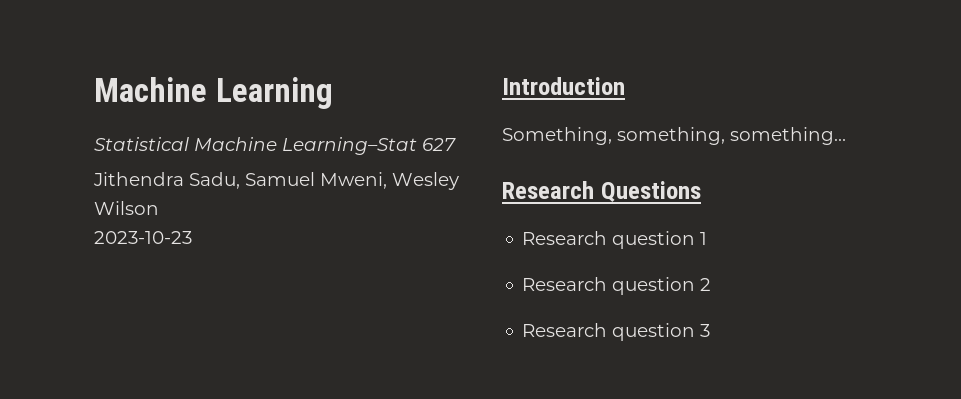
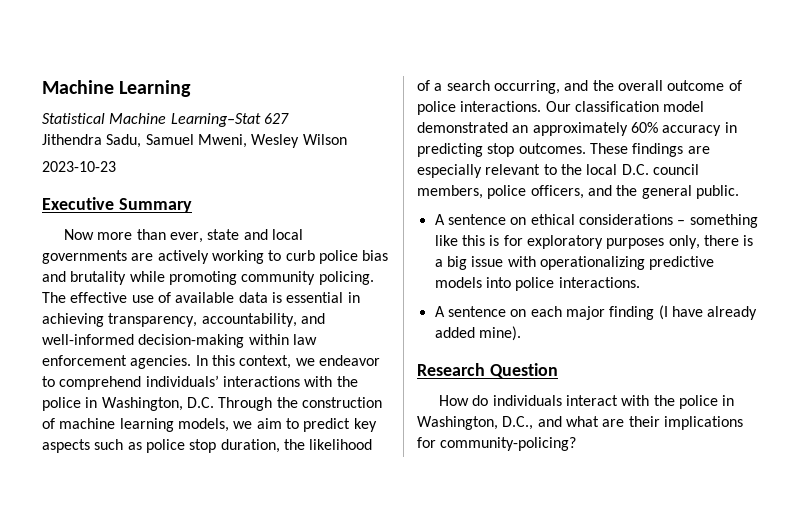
[502,77,625,95] [502,127,846,145] [502,181,701,202] [522,231,708,249] [522,277,712,295] [522,323,711,341] Introduction // Something, something, something… // Research Questions // Research question 1 // Research question 2 // Research question 3 -> [42,197,192,213] [64,229,303,243] [42,250,389,264] [42,271,374,285] [42,292,360,303] [42,313,325,327] [42,334,317,348] [42,355,380,369] [42,375,358,390] [42,397,382,411] [42,418,377,432] [42,439,373,453] [417,80,742,94] [417,101,705,115] [417,122,737,136] [417,143,710,157] [417,164,699,178] [417,185,739,199] [434,214,758,228] [434,235,754,249] [434,256,715,270] [434,277,640,291] [434,305,758,320] [434,326,521,341] [417,363,558,378] [439,395,735,409] [417,416,743,430] [417,437,577,451] Executive Summary // Now more than ever, state and local governments are actively working to curb police bias and brutality while promoting community policing. The effective use of available data is essential in achieving transparency, accountability, and well-informed decision-making within law enforcement agencies. In this context, we endeavor to comprehend individuals’ interactions with the police in Washington, D.C. Through the construction of machine learning models, we aim to predict key aspects such as police stop duration, the likelihood of a search occurring, and the overall outcome of police interactions. Our classification model demonstrated an approximately 60% accuracy in predicting stop outcomes. These findings are especially relevant to the local D.C. council members, police officers, and the general public. // A sentence on ethical considerations – something like this is for exploratory purposes only, there is a big issue with operationalizing predictive models into police interactions. // A sentence on each major finding (I have already added mine). // Research Question // How do individuals interact with the police in Washington, D.C., and what are their implications for community-policing?

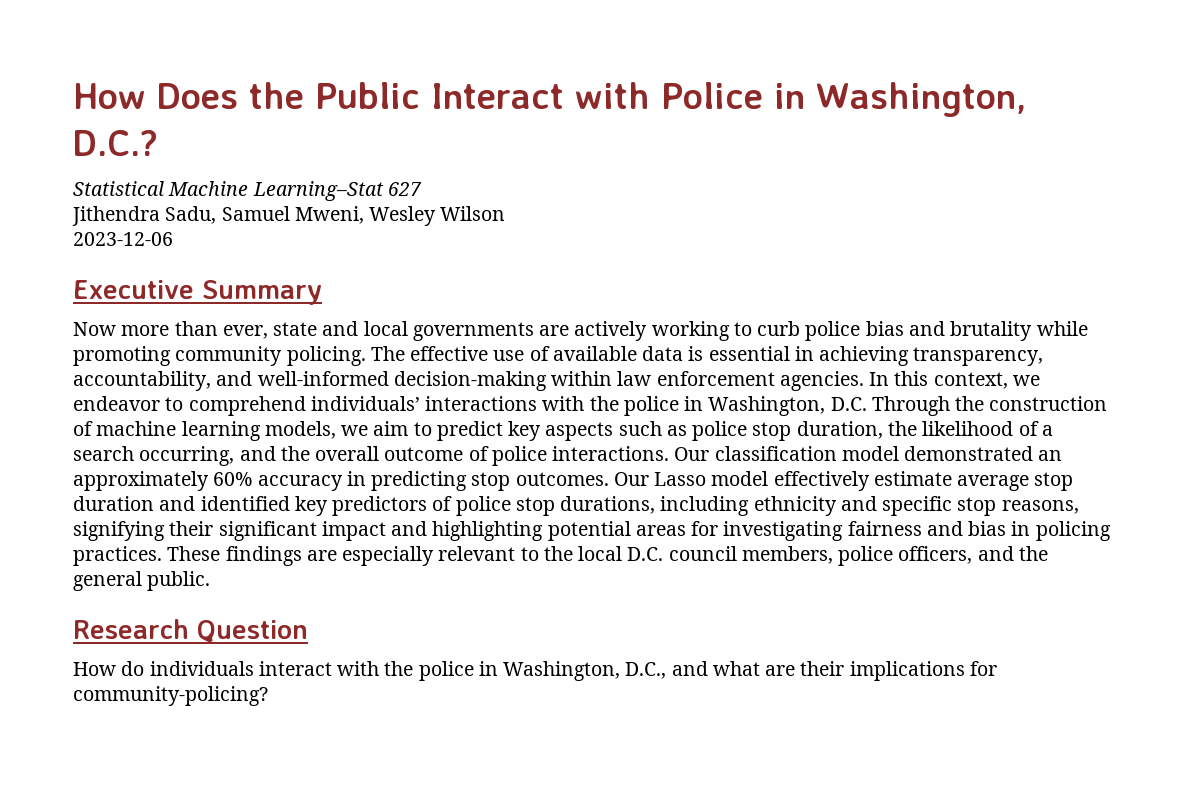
[42,80,192,97] Machine Learning -> [73,82,1026,117] [73,130,158,156] How Does the Public Interact with Police in Washington, D.C.?
[42,161,116,172] 2023-10-23 -> [73,232,173,246] 2023-12-06
(586, 148) none -> [613,471,1074,491] [73,496,1079,516] [73,521,1111,541] [73,546,162,566] Our Lasso model effectively estimate average stop duration and identified key predictors of police stop durations, including ethnicity and specific stop reasons, signifying their significant impact and highlighting potential areas for investigating fairness and bias in policing practices.
[434,214,758,228] [434,235,754,249] [434,256,715,270] [434,277,640,291] [434,305,758,320] [434,326,521,341] // A sentence on ethical considerations – something like this is for exploratory purposes only, there is a big issue with operationalizing predictive models into police interactions. // A sentence on each major finding (I have already added mine). -> (211, 581) none

